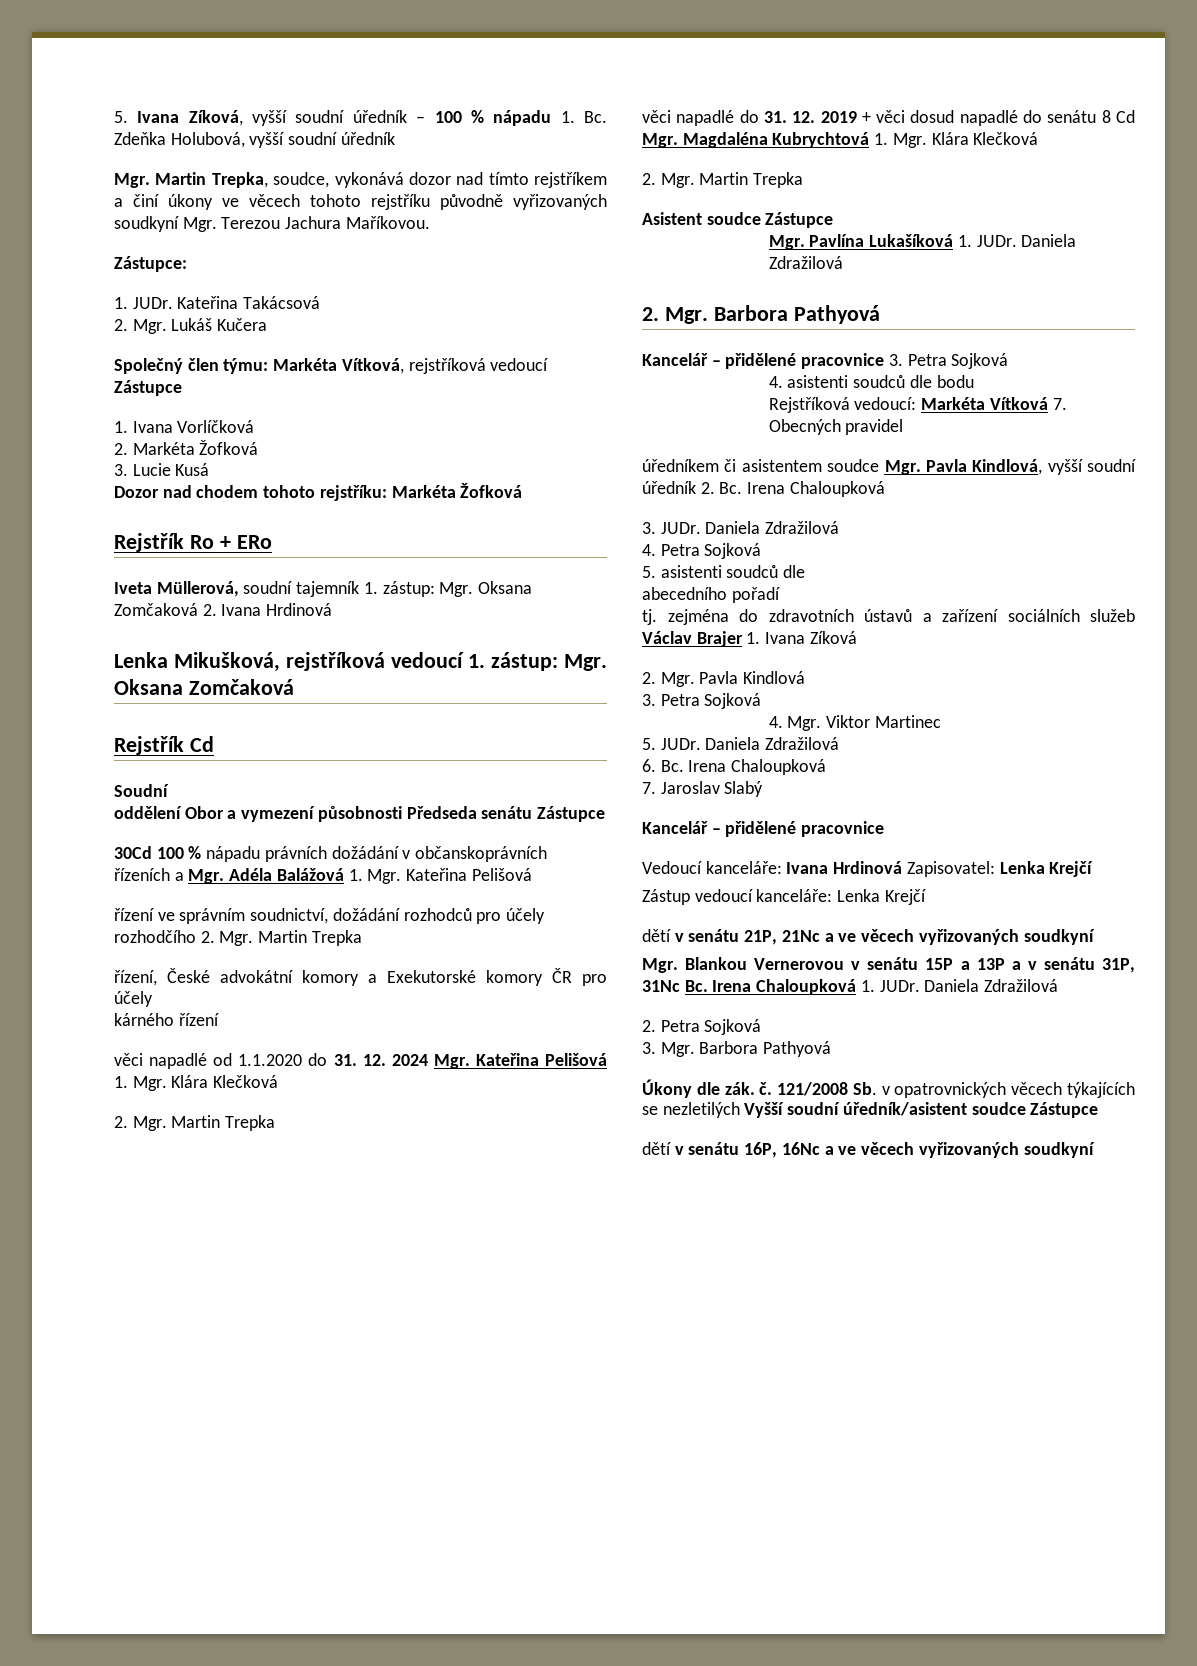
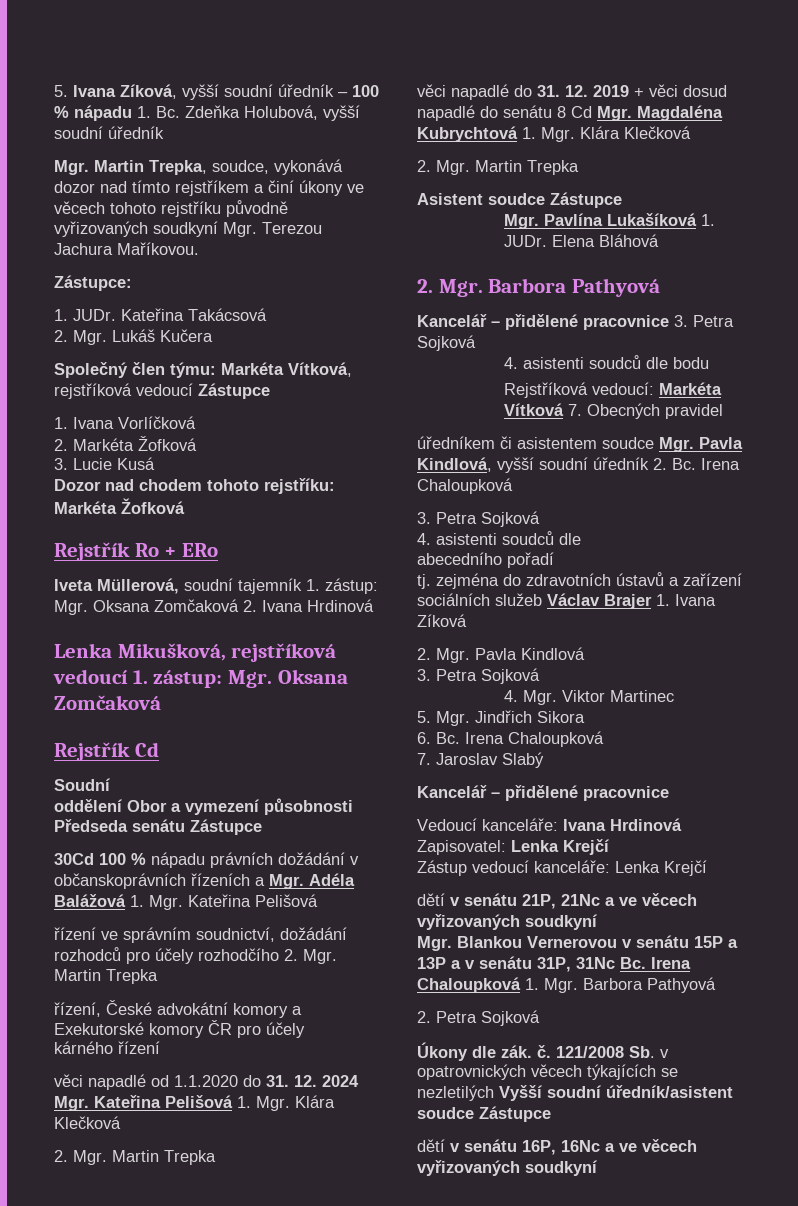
[1021,234,1077,247] [768,256,843,269] Daniela Zdražilová -> [551,234,659,247] Elena Bláhová
[660,521,840,534] [642,543,762,559] [642,566,656,578] JUDr. Daniela Zdražilová // 4. Petra Sojková // 5. -> [436,511,540,527] [417,533,431,545] Petra Sojková // 4.
[660,737,840,750] JUDr. Daniela Zdražilová -> [436,710,585,726] Mgr. Jindřich Sikora
[879,979,1059,992] JUDr. Daniela Zdražilová -> [544,977,716,993] Mgr. Barbora Pathyová
[642,1041,832,1057] // 3. Mgr. Barbora Pathyová -> (540, 1018) none

